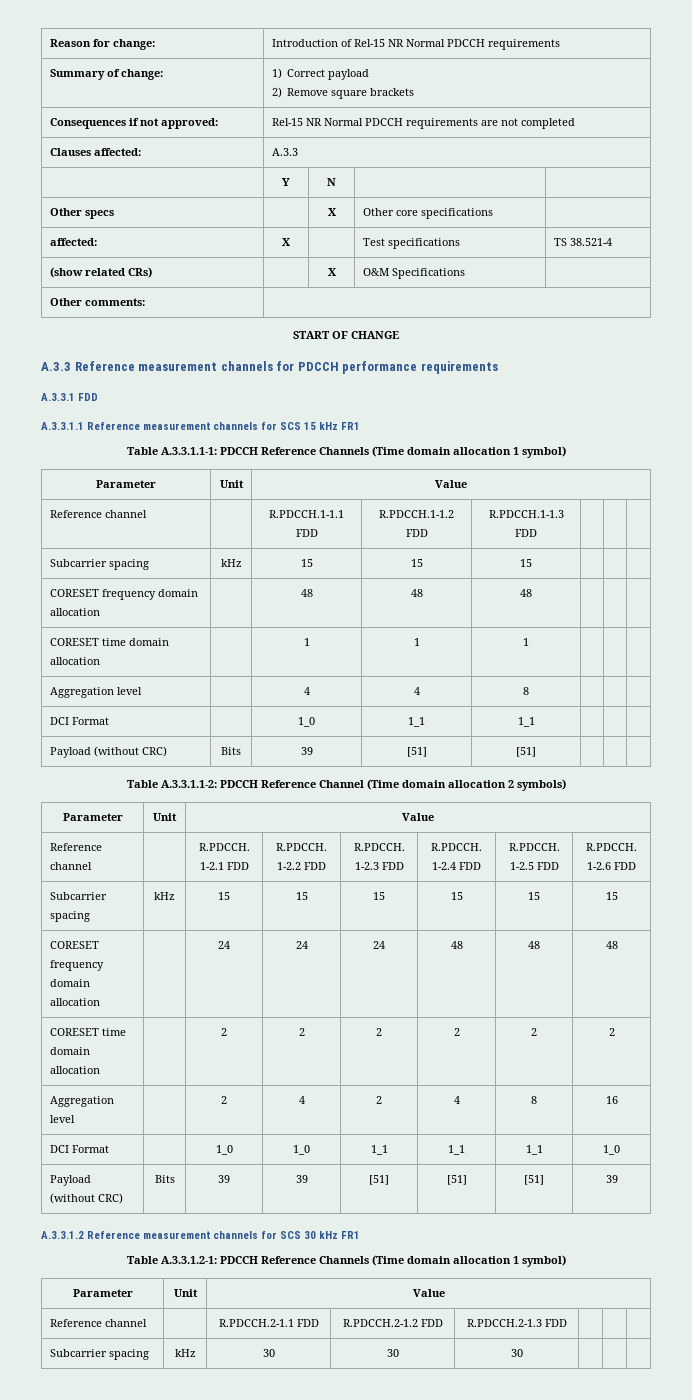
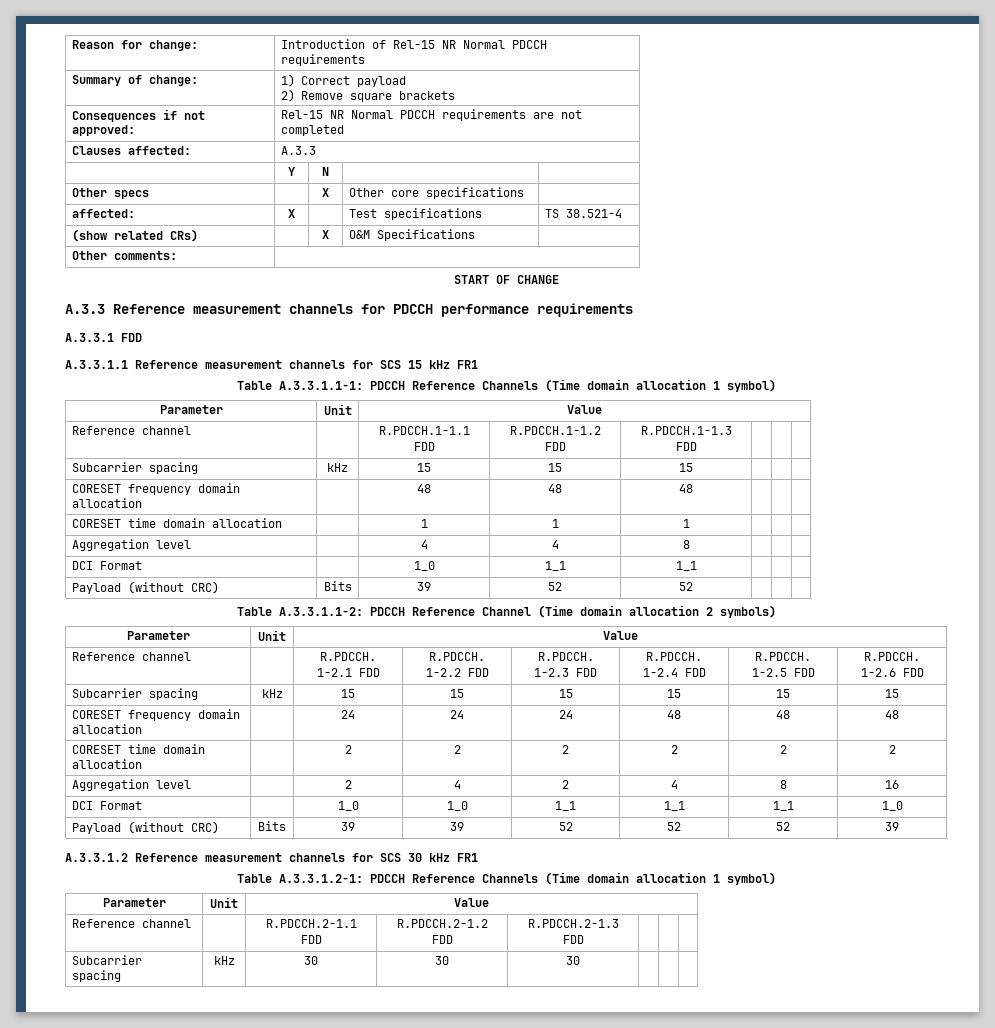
[406,747,427,757] [516,747,536,757] [51] | [51] -> [548,582,562,591] [679,582,693,591] 52 | 52
[369,1175,389,1185] [446,1175,467,1185] [524,1175,544,1185] [51] | [51] | [51] -> [558,822,573,831] [667,822,681,831] [776,822,790,831] 52 | 52 | 52

